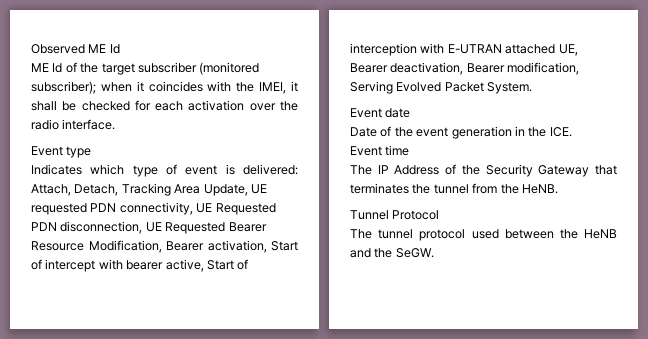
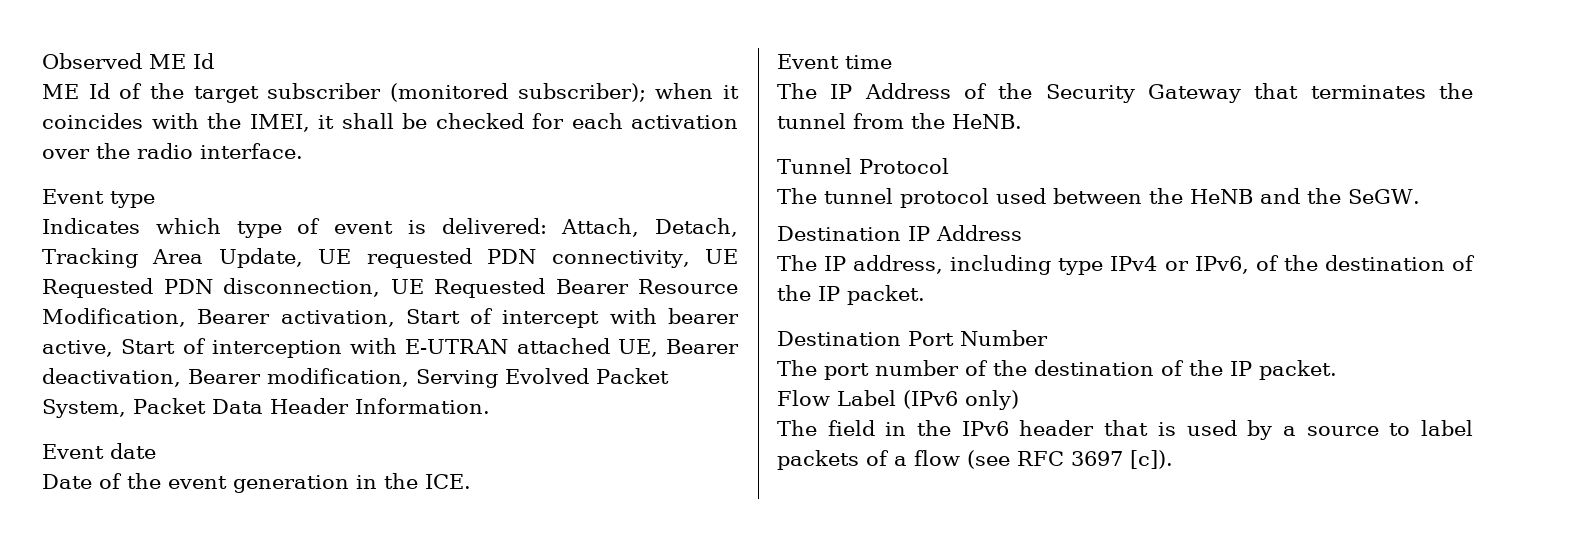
[487,82,533,94] System. -> [42,398,490,418] System, Packet Data Header Information.
(434, 253) none -> [777,225,1022,241] [777,255,1475,275] [777,285,925,305] [777,330,1048,346] [777,360,1337,380] [777,390,1019,410] [777,420,1473,440] [777,450,1173,470] // Destination IP Address // The IP address, including type IPv4 or IPv6, of the destination of the IP packet. // Destination Port Number // The port number of the destination of the IP packet. // Flow Label (IPv6 only) // The field in the IPv6 header that is used by a source to label packets of a flow (see RFC 3697 [c]).

